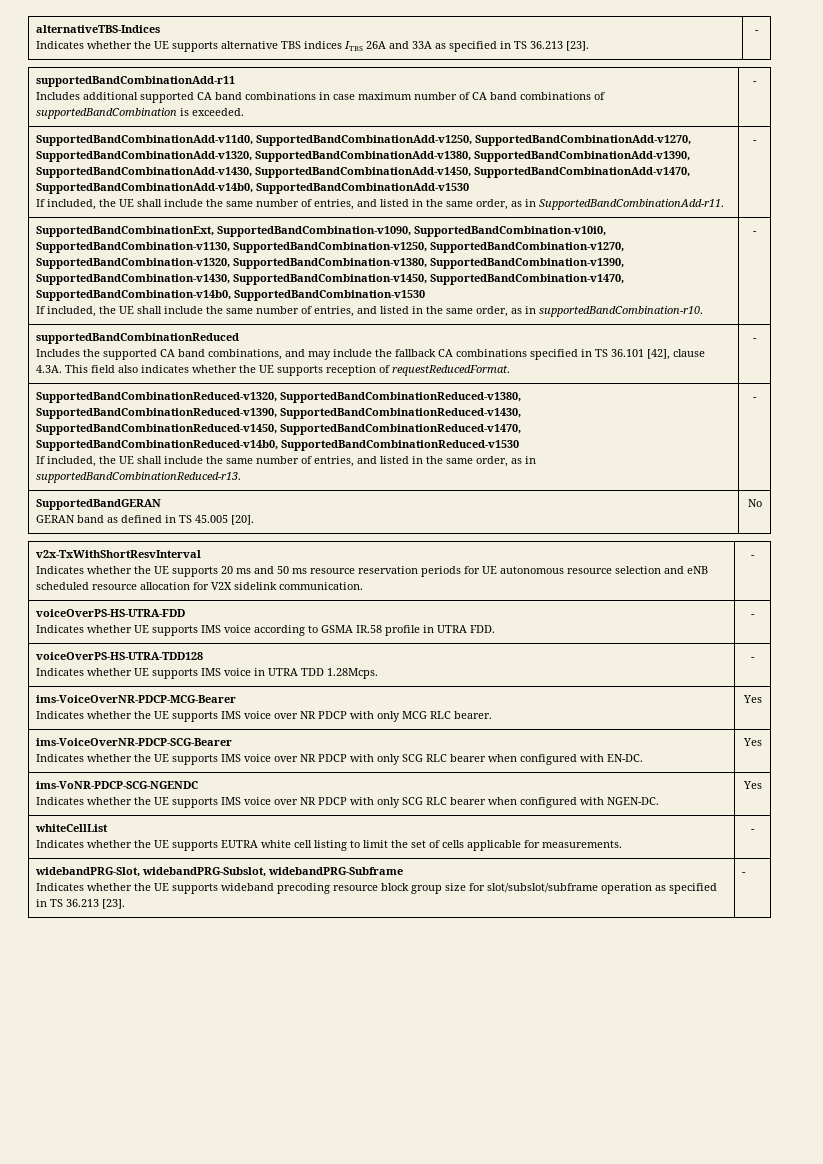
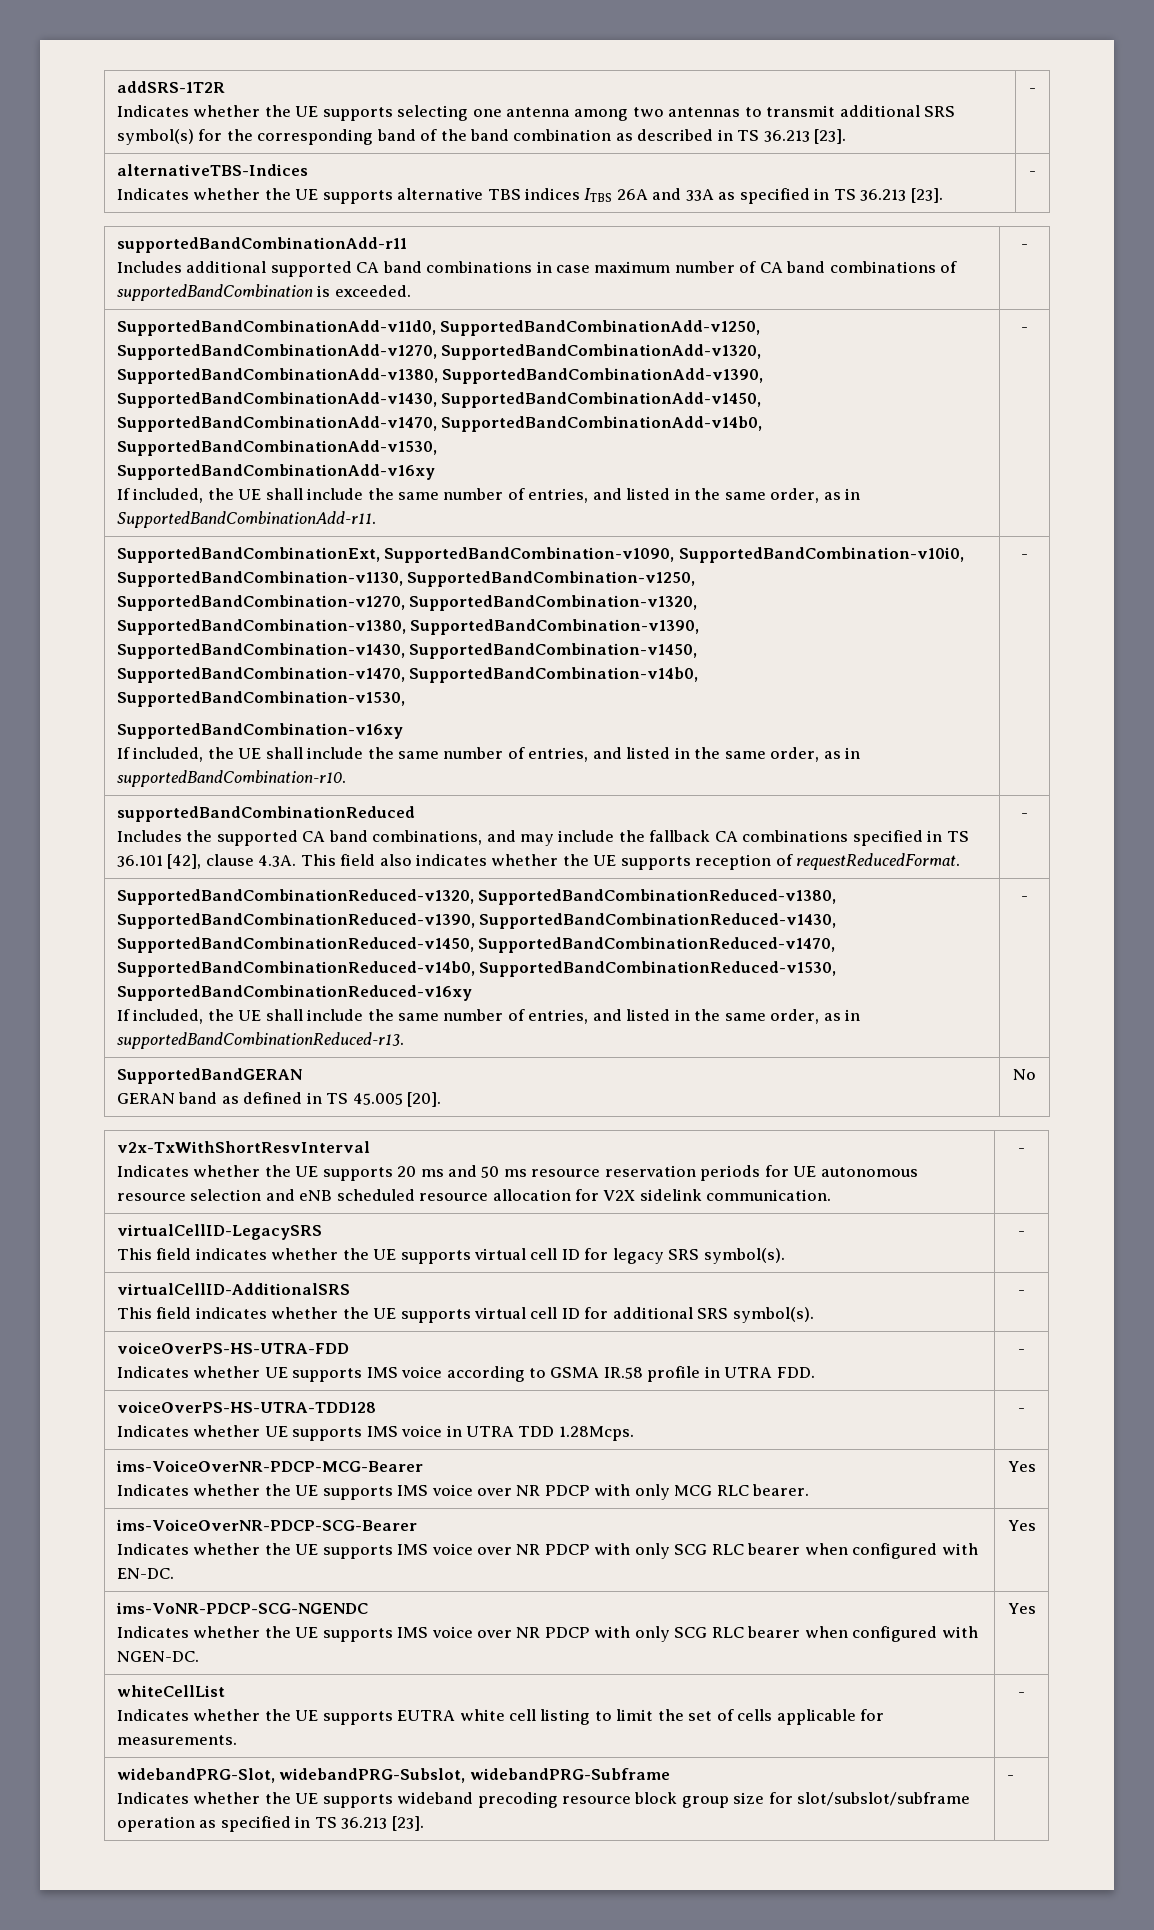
(36, 29) none -> [116,81,225,93] [116,105,956,121] [116,129,847,145] [1029,88,1036,93] addSRS-1T2R // Indicates whether the UE supports selecting one antenna among two antennas to transmit additional SRS symbol(s) for the corresponding band of the band combination as described in TS 36.213 [23]. | - //
[256,183,470,194] SupportedBandCombinationAdd-v1530 -> [116,440,437,456] [116,464,435,480] SupportedBandCombinationAdd-v1530, // SupportedBandCombinationAdd-v16xy
[234,290,426,301] SupportedBandCombination-v1530 -> [116,691,405,707] [116,723,403,739] SupportedBandCombination-v1530, // SupportedBandCombination-v16xy
[281,440,520,451] SupportedBandCombinationReduced-v1530 -> [479,961,837,977] [116,985,472,1001] SupportedBandCombinationReduced-v1530, SupportedBandCombinationReduced-v16xy
(755, 556) none -> [116,1224,322,1240] [116,1248,785,1264] [1018,1231,1025,1236] [116,1283,350,1295] [116,1307,814,1323] [1018,1290,1025,1295] // virtualCellID-LegacySRS // This field indicates whether the UE supports virtual cell ID for legacy SRS symbol(s). | - // virtualCellID-AdditionalSRS // This field indicates whether the UE supports virtual cell ID for additional SRS symbol(s). | -

